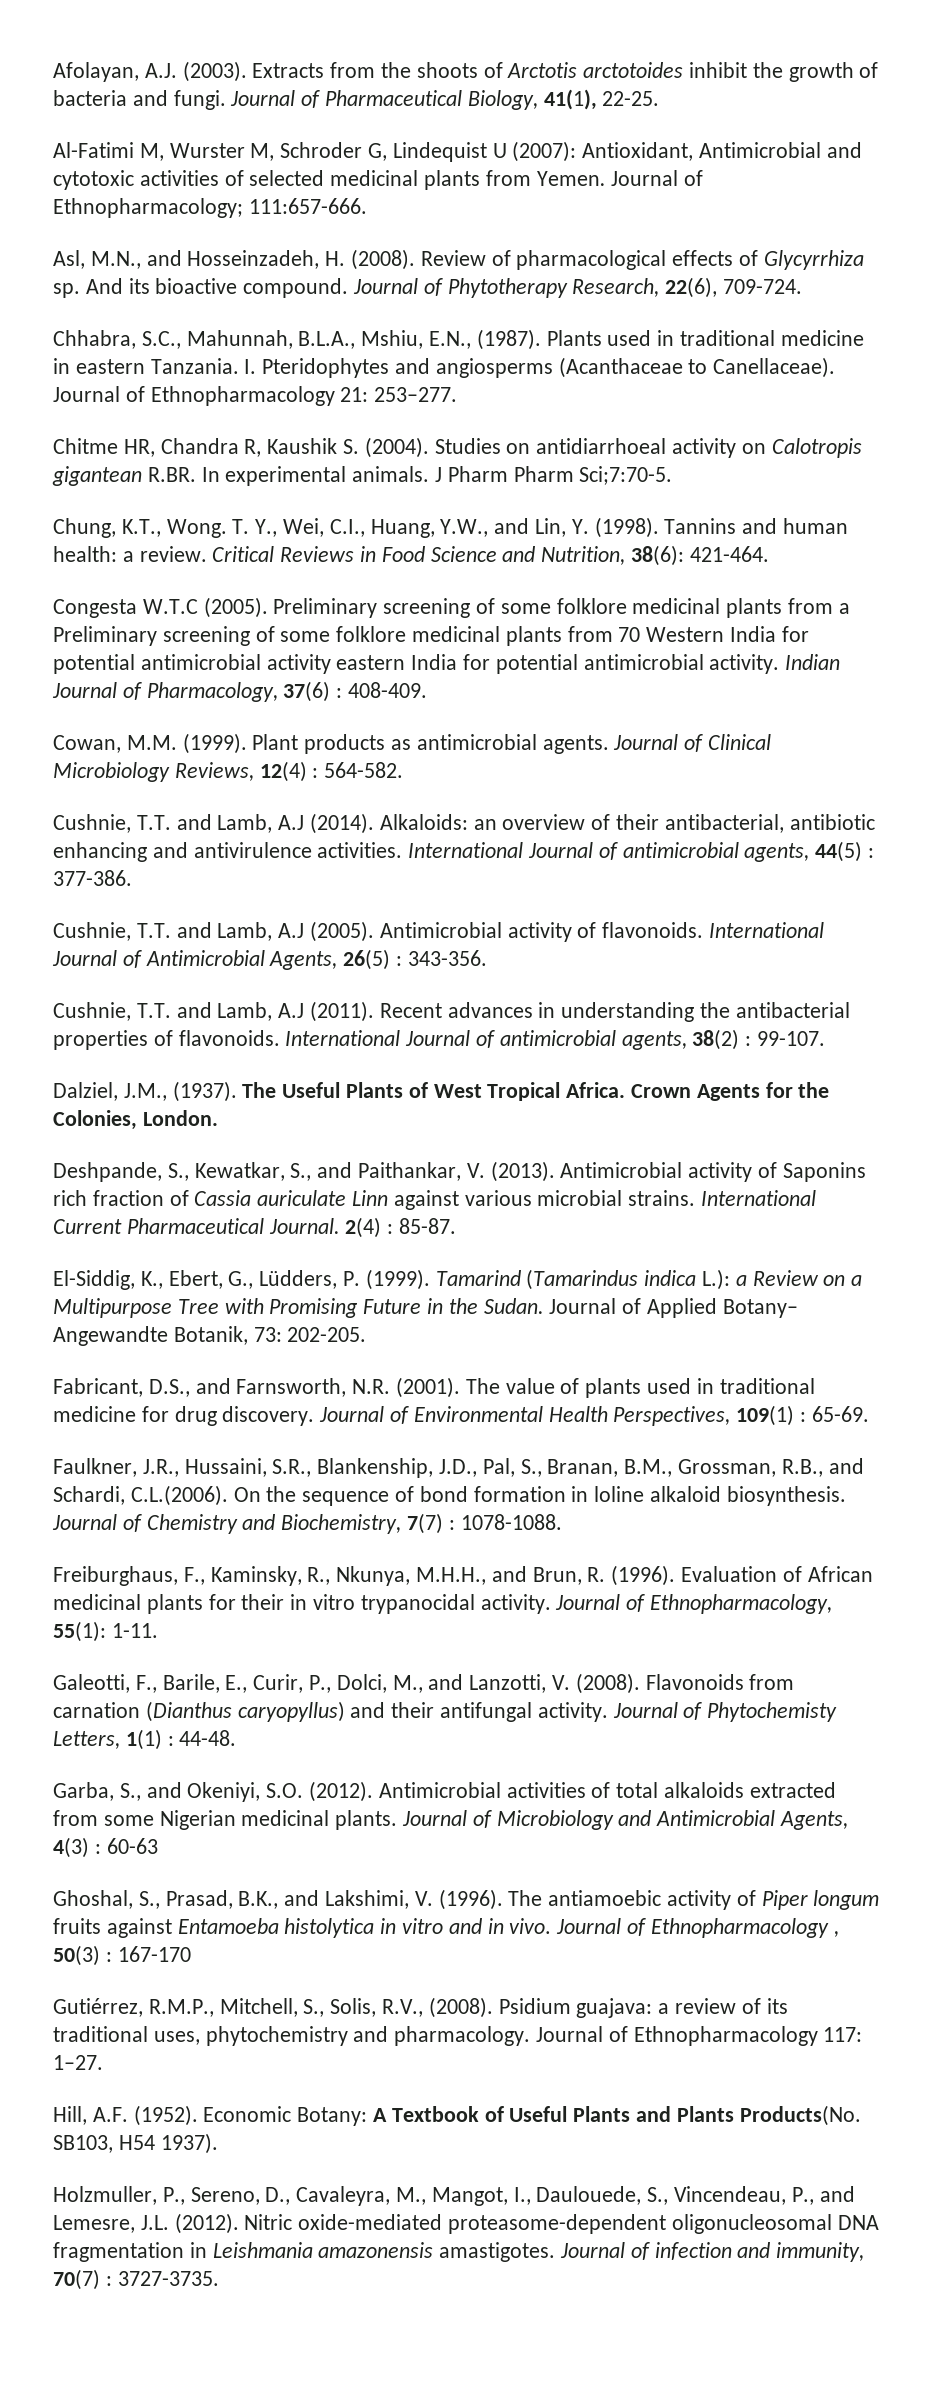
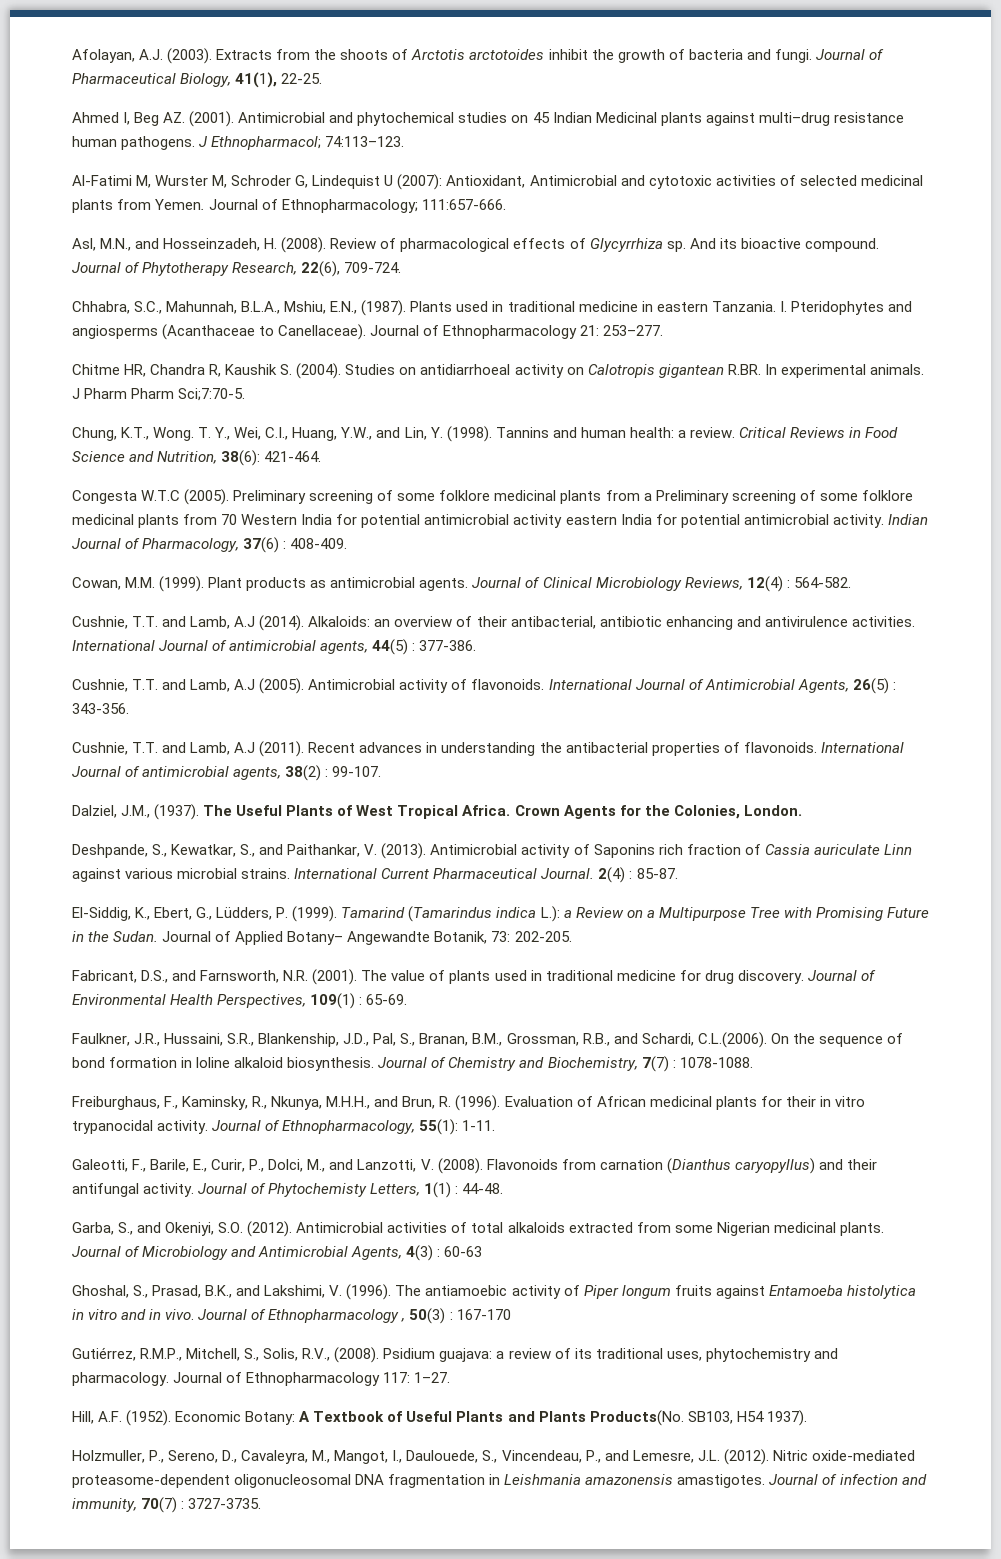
(660, 98) none -> [72,111,904,127] [72,136,405,150] // Ahmed I, Beg AZ. (2001). Antimicrobial and phytochemical studies on 45 Indian Medicinal plants against multi–drug resistance human pathogens. J Ethnopharmacol; 74:113–123.

